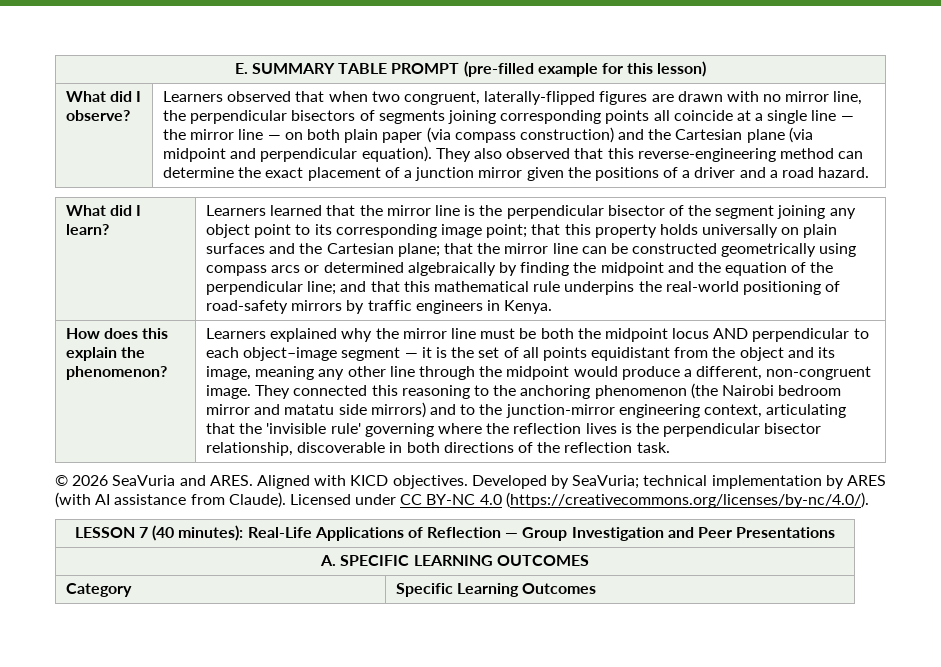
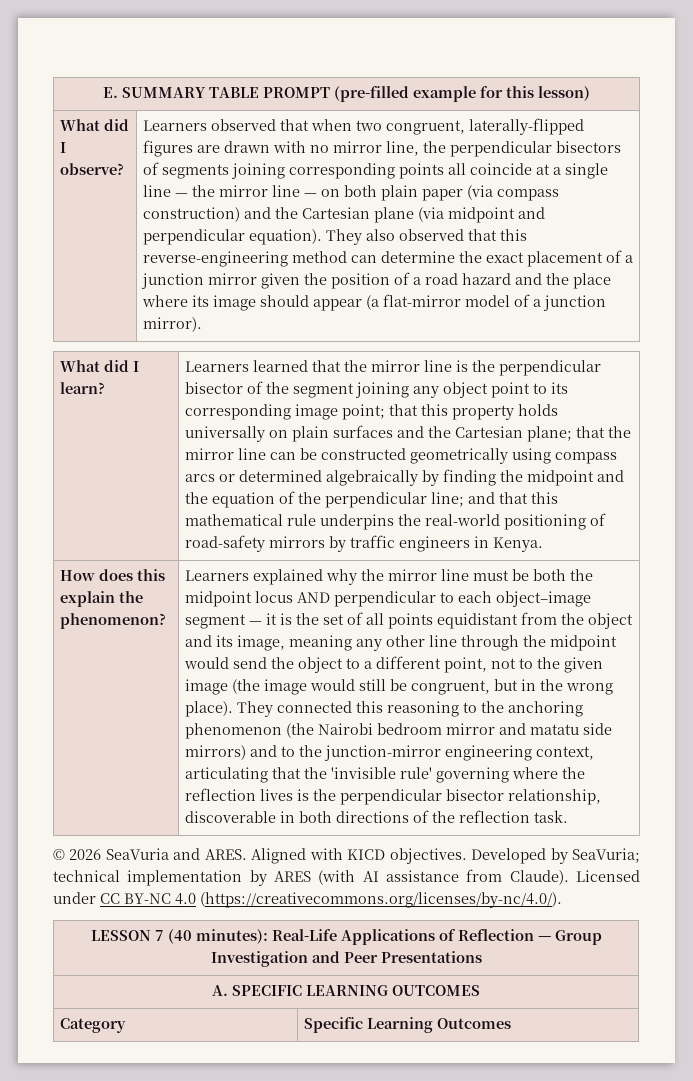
[594,167,870,181] positions of a driver and a road hazard. -> [330,272,611,289] [141,294,606,311] [142,317,202,332] position of a road hazard and the place where its image should appear (a flat-mirror model of a junction mirror).
[621,366,872,380] [206,385,252,399] produce a different, non-congruent image. -> [232,656,603,673] [184,679,613,695] [184,701,233,717] send the object to a different point, not to the given image (the image would still be congruent, but in the wrong place).

